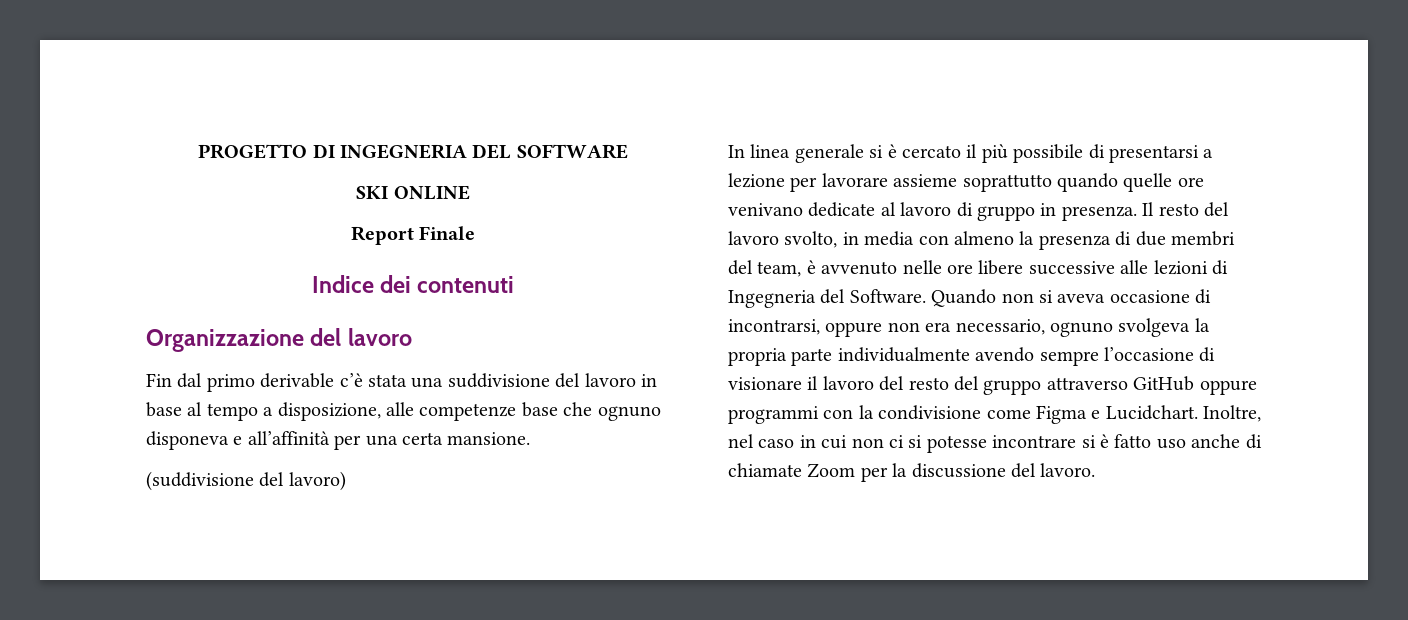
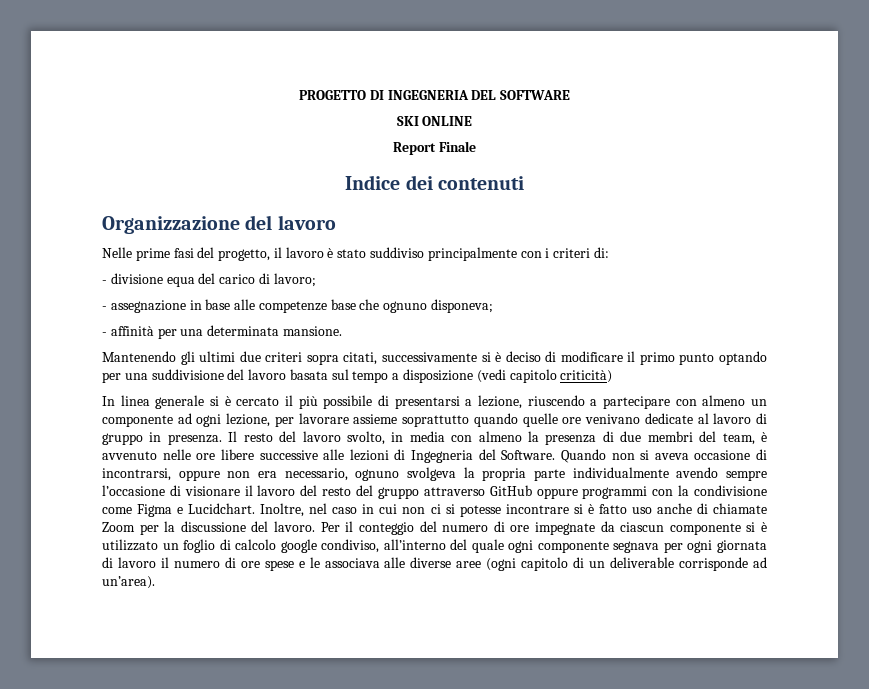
[146,373,657,392] [146,402,381,421] Fin dal primo derivable c’è stata una suddivisione del lavoro in base al tempo a disposizione, -> [102,247,609,261] [102,273,316,287] [102,299,231,313] Nelle prime fasi del progetto, il lavoro è stato suddiviso principalmente con i criteri di: // - divisione equa del carico di lavoro; // - assegnazione in base
[146,431,443,450] disponeva e all’affinità per una certa -> [431,299,494,313] [102,325,280,339] disponeva; // - affinità per una determinata
[146,471,346,491] (suddivisione del lavoro) -> [102,351,767,365] [102,369,613,383] Mantenendo gli ultimi due criteri sopra citati, successivamente si è deciso di modificare il primo punto optando per una suddivisione del lavoro basata sul tempo a disposizione (vedi capitolo criticità)
[728,173,785,188] lezione -> [478,395,767,409] [102,413,271,427] lezione, riuscendo a partecipare con almeno un componente ad ogni lezione,
(1096, 470) none -> [320,521,767,535] [102,539,767,553] [102,557,767,571] [102,576,155,589] Per il conteggio del numero di ore impegnate da ciascun componente si è utilizzato un foglio di calcolo google condiviso, all’interno del quale ogni componente segnava per ogni giornata di lavoro il numero di ore spese e le associava alle diverse aree (ogni capitolo di un deliverable corrisponde ad un’area).

